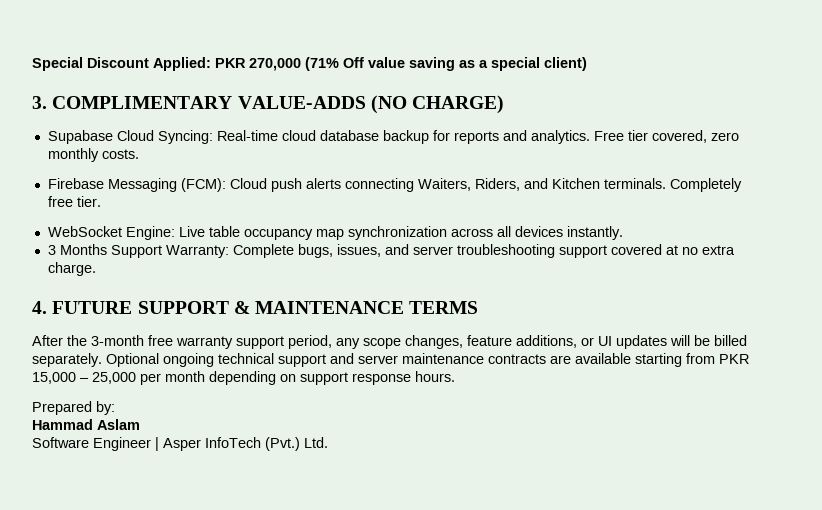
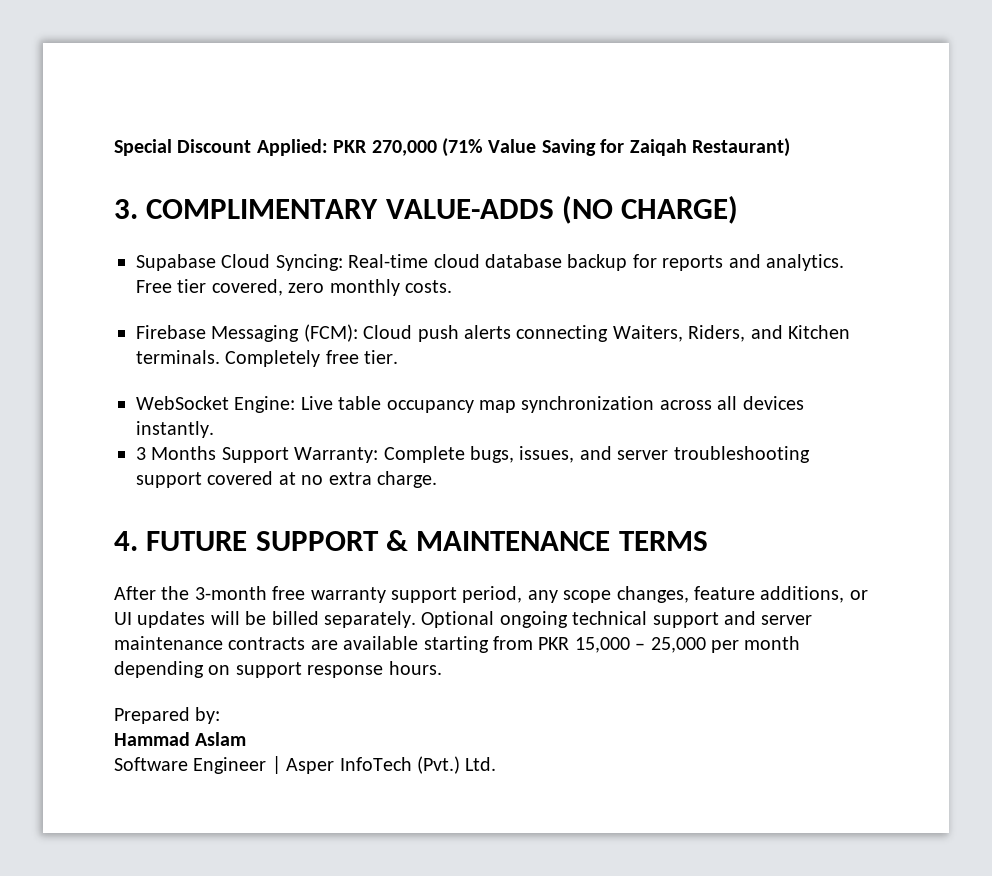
[343,57,587,71] Off value saving as a special client) -> [488,138,790,157] Value Saving for Zaiqah Restaurant)

